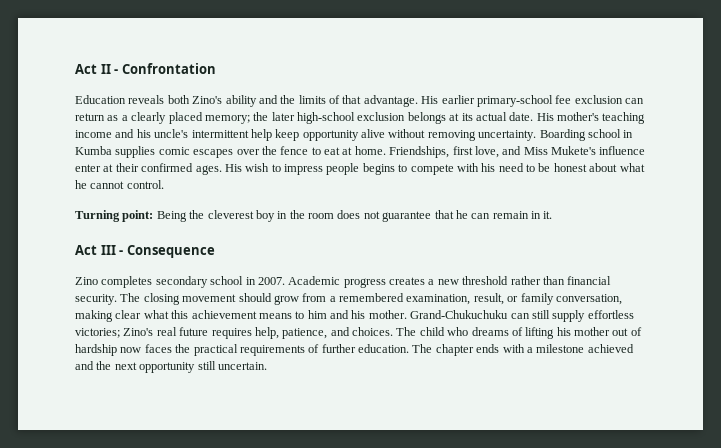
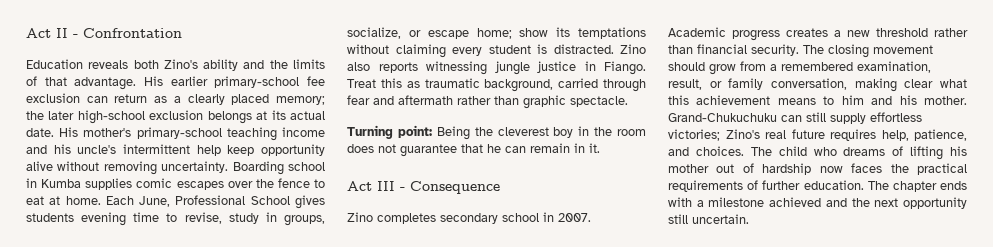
(599, 116) none -> [136,127,222,139] primary-school
[389,146,646,158] [75,163,645,175] [75,180,164,189] Friendships, first love, and Miss Mukete's influence enter at their confirmed ages. His wish to impress people begins to compete with his need to be honest about what he cannot control. -> [105,195,325,209] [26,212,325,226] [347,27,646,39] [347,44,646,58] [347,61,646,75] [347,78,646,92] [347,95,628,109] Each June, Professional School gives students evening time to revise, study in groups, socialize, or escape home; show its temptations without claiming every student is distracted. Zino also reports witnessing jungle justice in Fiango. Treat this as traumatic background, carried through fear and aftermath rather than graphic spectacle.

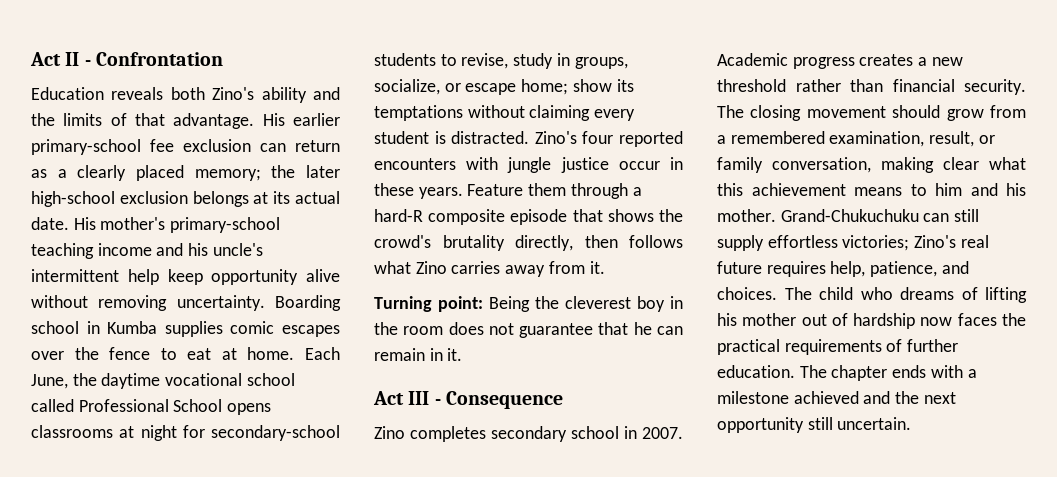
[175,195,325,209] [26,212,160,226] Professional School gives students evening time -> [72,373,295,389] [31,399,272,415] [31,425,340,441] [374,53,436,66] the daytime vocational school called Professional School opens classrooms at night for secondary-school students
[620,44,646,54] [347,61,646,75] [347,78,646,92] [347,95,628,109] Zino also reports witnessing jungle justice in Fiango. Treat this as traumatic background, carried through fear and aftermath rather than graphic spectacle. -> [534,131,683,147] [374,157,683,173] [374,183,642,199] [374,209,683,225] [374,235,683,251] [374,261,605,277] Zino's four reported encounters with jungle justice occur in these years. Feature them through a hard-R composite episode that shows the crowd's brutality directly, then follows what Zino carries away from it.

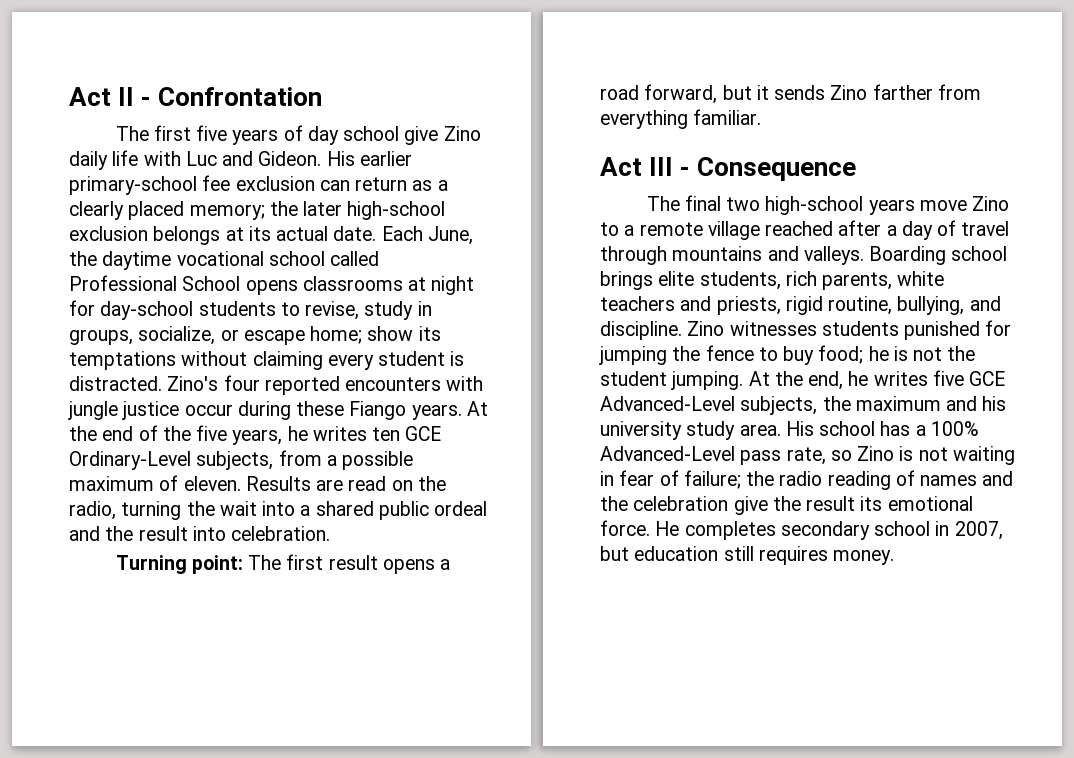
[31,87,340,103] [31,113,255,129] Education reveals both Zino's ability and the limits of that advantage. -> [115,125,481,145] [69,150,322,170] The first five years of day school give Zino daily life with Luc and Gideon.
[73,217,281,233] [31,243,263,259] [31,269,340,285] [31,295,341,311] [31,321,340,337] [31,347,295,360] His mother's primary-school teaching income and his uncle's intermittent help keep opportunity alive without removing uncertainty. Boarding school in Kumba supplies comic escapes over the fence to eat at home. -> (377, 233) none
[211,425,340,441] secondary-school -> [100,301,194,320] day-school
[670,157,683,170] [374,183,642,199] [374,209,683,225] [374,235,683,251] [374,261,605,277] [374,296,683,312] [374,322,683,338] [374,348,463,361] [373,391,563,409] [374,426,683,442] [717,53,963,69] [717,79,1026,95] [717,105,1026,121] [717,131,995,147] [717,157,1026,173] [717,183,1026,196] [717,209,980,222] [717,235,989,251] [717,261,969,277] [717,287,1027,303] [717,313,1026,329] [717,339,959,355] [717,365,977,381] [717,391,956,404] [717,417,912,433] in these years. Feature them through a hard-R composite episode that shows the crowd's brutality directly, then follows what Zino carries away from it. // Turning point: Being the cleverest boy in the room does not guarantee that he can remain in it. // Act III - Consequence // Zino completes secondary school in 2007. Academic progress creates a new threshold rather than financial security. The closing movement should grow from a remembered examination, result, or family conversation, making clear what this achievement means to him and his mother. Grand-Chukuchuku can still supply effortless victories; Zino's real future requires help, patience, and choices. The child who dreams of lifting his mother out of hardship now faces the practical requirements of further education. The chapter ends with a milestone achieved and the next opportunity still uncertain. -> [237,401,488,420] [69,425,442,445] [69,450,414,470] [69,475,446,491] [69,501,488,520] [69,526,331,541] [115,554,451,574] [600,84,981,104] [600,109,762,129] [600,157,857,181] [646,195,1010,215] [600,220,1010,240] [600,246,1008,265] [600,271,945,290] [600,296,1001,315] [600,320,1012,340] [599,345,976,365] [600,370,1006,390] [600,396,1007,415] [600,421,979,440] [600,446,1015,465] [600,470,1014,490] [600,496,973,515] [600,520,1003,540] [600,546,895,565] during these Fiango years. At the end of the five years, he writes ten GCE Ordinary-Level subjects, from a possible maximum of eleven. Results are read on the radio, turning the wait into a shared public ordeal and the result into celebration. // Turning point: The first result opens a road forward, but it sends Zino farther from everything familiar. // Act III - Consequence // The final two high-school years move Zino to a remote village reached after a day of travel through mountains and valleys. Boarding school brings elite students, rich parents, white teachers and priests, rigid routine, bullying, and discipline. Zino witnesses students punished for jumping the fence to buy food; he is not the student jumping. At the end, he writes five GCE Advanced-Level subjects, the maximum and his university study area. His school has a 100% Advanced-Level pass rate, so Zino is not waiting in fear of failure; the radio reading of names and the celebration give the result its emotional force. He completes secondary school in 2007, but education still requires money.

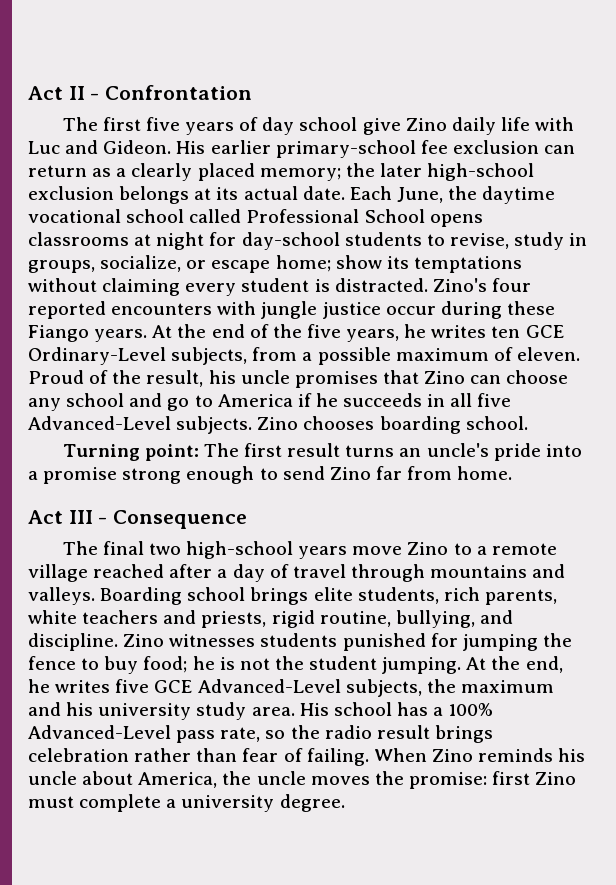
[245,476,446,491] [69,501,488,520] [69,526,331,541] Results are read on the radio, turning the wait into a shared public ordeal and the result into celebration. -> [28,370,569,388] [28,393,512,411] [28,416,528,434] Proud of the result, his uncle promises that Zino can choose any school and go to America if he succeeds in all five Advanced-Level subjects. Zino chooses boarding school.
[382,559,451,574] [600,84,981,104] [600,109,762,129] opens a road forward, but it sends Zino farther from everything familiar. -> [345,443,582,461] [28,466,513,484] turns an uncle's pride into a promise strong enough to send Zino far from home.
[857,446,1015,465] [600,470,1014,490] [600,496,973,515] [600,520,1003,540] [600,546,895,565] Zino is not waiting in fear of failure; the radio reading of names and the celebration give the result its emotional force. He completes secondary school in 2007, but education still requires money. -> [290,725,493,743] [28,748,586,766] [28,771,577,789] [28,794,345,812] the radio result brings celebration rather than fear of failing. When Zino reminds his uncle about America, the uncle moves the promise: first Zino must complete a university degree.

